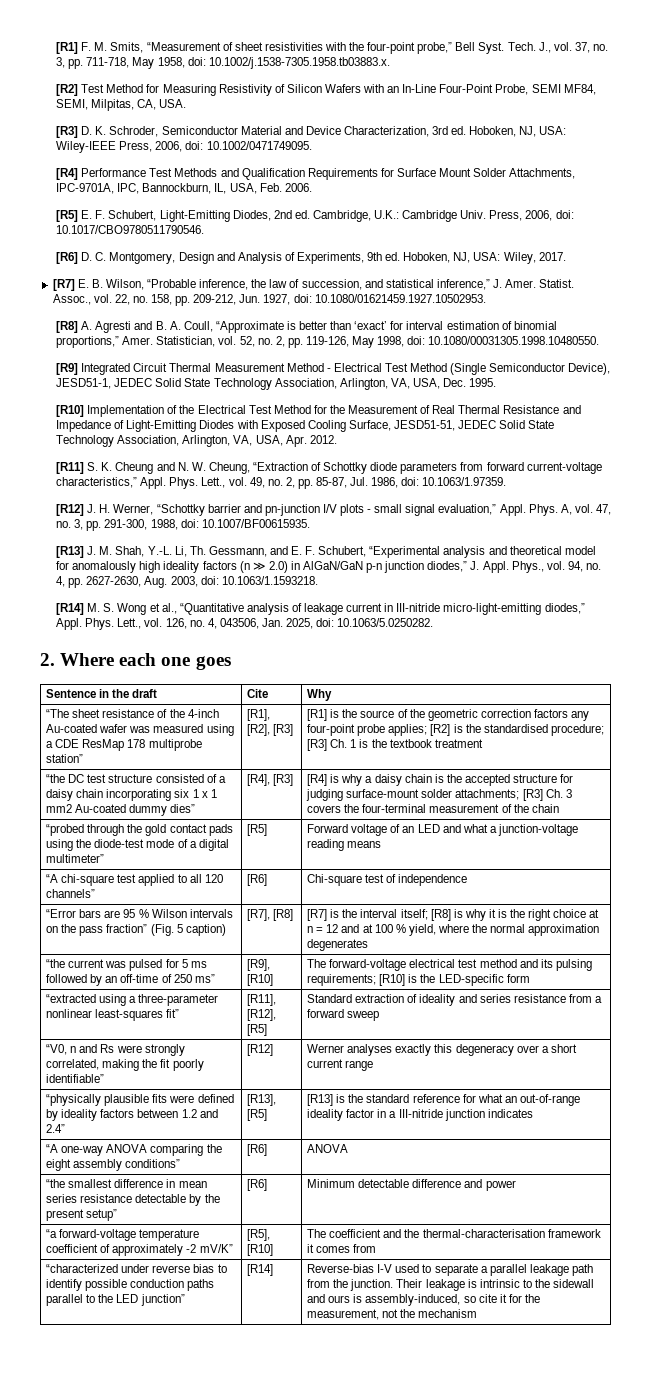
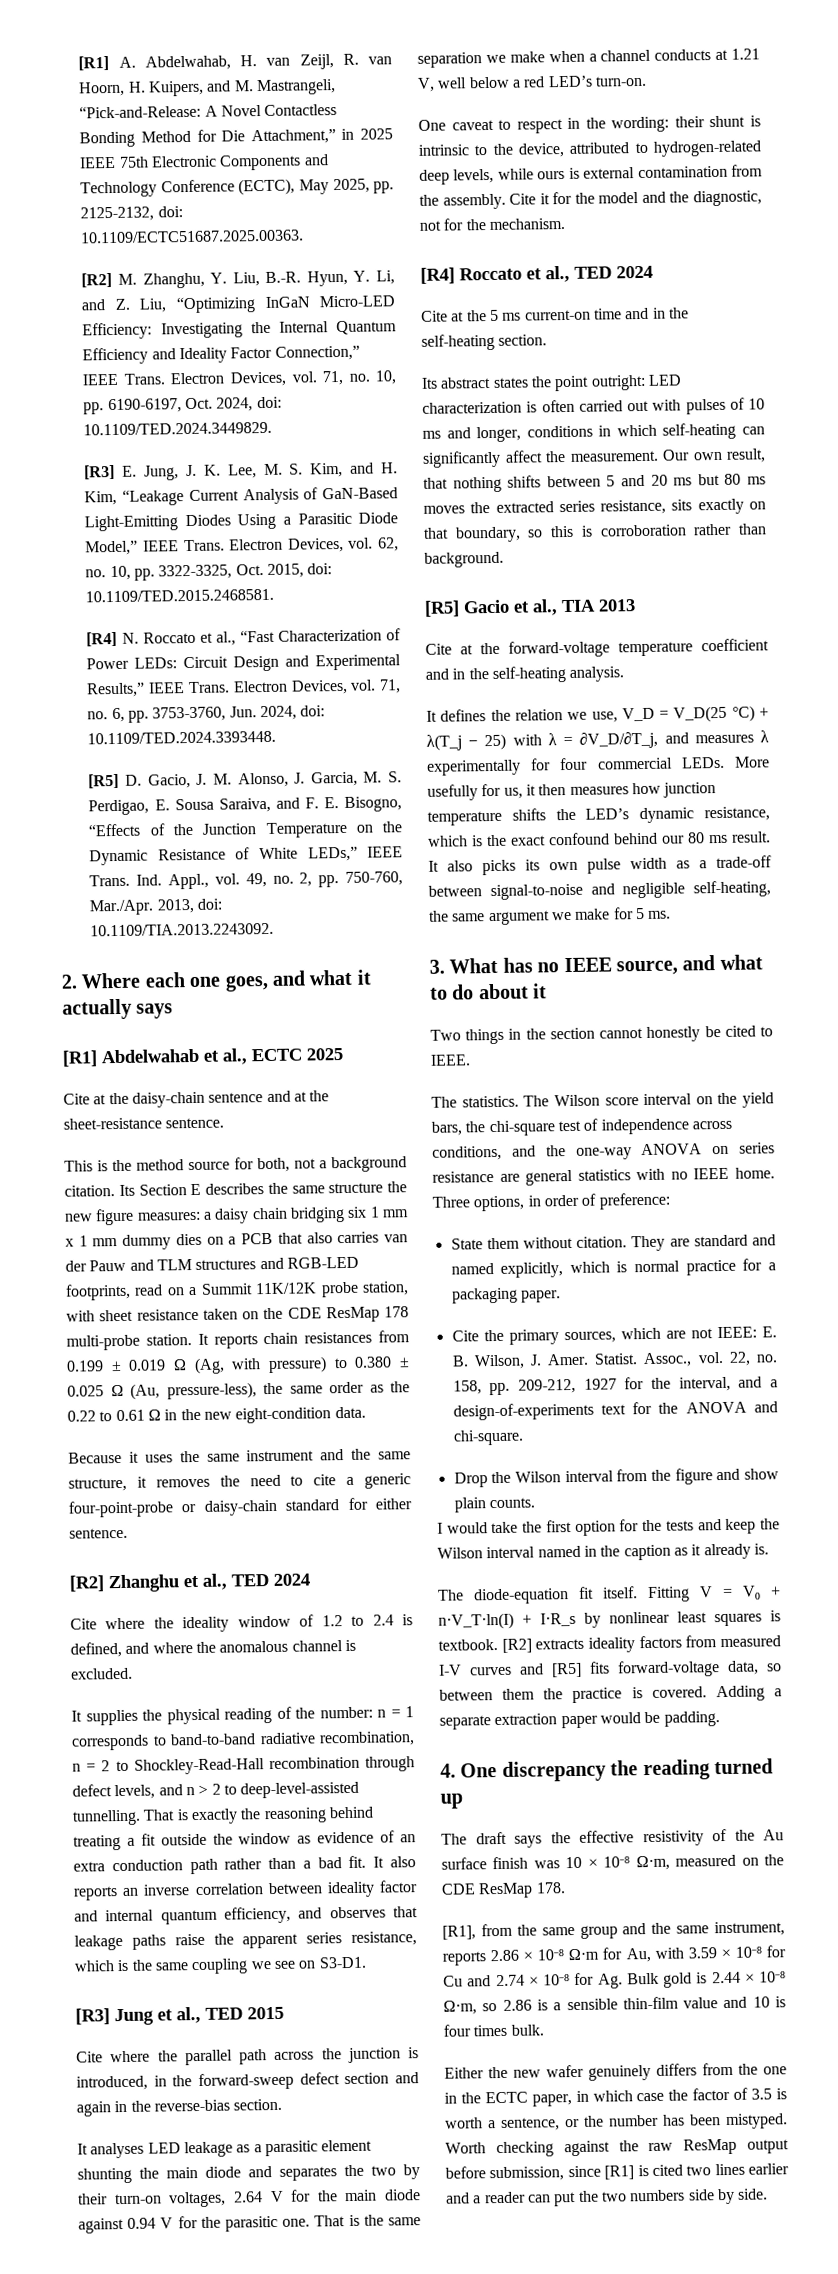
[56,42,608,54] [56,57,390,69] [56,84,596,96] [56,99,187,111] [56,126,567,138] [56,141,312,153] [56,168,576,180] [56,183,312,194] [56,210,574,222] [56,225,205,234] [56,252,566,264] [52,279,490,291] [R1] F. M. Smits, “Measurement of sheet resistivities with the four-point probe,” Bell Syst. Tech. J., vol. 37, no. 3, pp. 711-718, May 1958, doi: 10.1002/j.1538-7305.1958.tb03883.x. // [R2] Test Method for Measuring Resistivity of Silicon Wafers with an In-Line Four-Point Probe, SEMI MF84, SEMI, Milpitas, CA, USA. // [R3] D. K. Schroder, Semiconductor Material and Device Characterization, 3rd ed. Hoboken, NJ, USA: Wiley-IEEE Press, 2006, doi: 10.1002/0471749095. // [R4] Performance Test Methods and Qualification Requirements for Surface Mount Solder Attachments, IPC-9701A, IPC, Bannockburn, IL, USA, Feb. 2006. // [R5] E. F. Schubert, Light-Emitting Diodes, 2nd ed. Cambridge, U.K.: Cambridge Univ. Press, 2006, doi: 10.1017/CBO9780511790546. // [R6] D. C. Montgomery, Design and Analysis of Experiments, 9th ed. Hoboken, NJ, USA: Wiley, 2017. // [R7] E. B. Wilson, “Probable inference, the law of succession, and statistical inference,” -> [78,53,392,71] [78,79,337,97] [79,103,338,119] [79,128,393,148] [79,154,329,171] [80,178,394,198] [80,206,183,222] [80,229,305,244] [81,270,395,289] [81,295,396,314] [82,320,397,340] [82,345,360,365] [82,370,397,387] [83,396,282,415] [83,421,273,436] [84,462,398,481] [84,487,398,506] [84,512,398,532] [85,537,399,556] [85,563,333,581] [85,588,275,603] [86,628,401,647] [86,654,401,672] [86,679,401,698] [87,705,326,723] [87,730,277,745] [88,771,402,789] [88,796,402,816] [88,821,402,839] [89,846,403,866] [89,871,403,890] [89,898,223,916] [90,922,275,937] [61,969,371,992] [62,998,174,1020] [62,1048,343,1067] [63,1090,330,1108] [63,1117,225,1130] [64,1156,407,1173] [64,1181,407,1197] [64,1206,409,1226] [65,1231,408,1250] [65,1256,359,1272] [65,1281,409,1301] [66,1306,409,1323] [66,1330,410,1351] [66,1356,411,1375] [67,1381,410,1400] [67,1406,366,1424] [68,1448,411,1464] [68,1473,411,1492] [68,1497,412,1518] [69,1527,128,1539] [69,1573,310,1593] [70,1614,414,1633] [70,1639,356,1658] [71,1667,133,1680] [71,1706,414,1726] [71,1731,415,1751] [72,1756,416,1775] [72,1781,360,1800] [72,1806,374,1826] [73,1830,416,1851] [73,1855,416,1875] [73,1880,418,1901] [74,1906,418,1925] [74,1931,417,1951] [74,1956,367,1975] [75,2006,284,2026] [76,2047,419,2066] [76,2072,419,2091] [76,2098,283,2117] [77,2139,373,2159] [77,2164,420,2184] [77,2189,421,2208] [78,2214,421,2234] [417,48,760,68] [417,75,647,92] [418,115,761,134] [418,140,762,158] [419,164,763,185] [419,190,762,210] [419,217,565,231] [420,265,653,284] [421,307,689,322] [421,333,548,351] [421,374,682,392] [422,397,765,415] [422,422,765,443] [422,448,766,468] [423,473,766,493] [423,498,766,515] [423,523,767,543] [424,551,504,568] [424,599,636,617] [425,638,769,658] [425,666,625,683] [426,705,769,723] [426,730,769,751] [427,756,770,776] [427,782,717,801] [427,806,770,826] [428,831,771,847] [428,855,772,876] [428,880,771,901] [429,907,672,926] [429,954,763,976] [430,983,548,1000] [430,1025,773,1045] [430,1054,471,1066] [431,1092,774,1108] [431,1118,732,1137] [432,1142,775,1161] [432,1167,775,1186] [432,1192,670,1212] [450,1234,776,1252] [450,1258,776,1278] [451,1287,561,1304] [451,1326,777,1345] [451,1354,525,1370] [R1] A. Abdelwahab, H. van Zeijl, R. van Hoorn, H. Kuipers, and M. Mastrangeli, “Pick-and-Release: A Novel Contactless Bonding Method for Die Attachment,” in 2025 IEEE 75th Electronic Components and Technology Conference (ECTC), May 2025, pp. 2125-2132, doi: 10.1109/ECTC51687.2025.00363. // [R2] M. Zhanghu, Y. Liu, B.-R. Hyun, Y. Li, and Z. Liu, “Optimizing InGaN Micro-LED Efficiency: Investigating the Internal Quantum Efficiency and Ideality Factor Connection,” IEEE Trans. Electron Devices, vol. 71, no. 10, pp. 6190-6197, Oct. 2024, doi: 10.1109/TED.2024.3449829. // [R3] E. Jung, J. K. Lee, M. S. Kim, and H. Kim, “Leakage Current Analysis of GaN-Based Light-Emitting Diodes Using a Parasitic Diode Model,” IEEE Trans. Electron Devices, vol. 62, no. 10, pp. 3322-3325, Oct. 2015, doi: 10.1109/TED.2015.2468581. // [R4] N. Roccato et al., “Fast Characterization of Power LEDs: Circuit Design and Experimental Results,” IEEE Trans. Electron Devices, vol. 71, no. 6, pp. 3753-3760, Jun. 2024, doi: 10.1109/TED.2024.3393448. // [R5] D. Gacio, J. M. Alonso, J. Garcia, M. S. Perdigao, E. Sousa Saraiva, and F. E. Bisogno, “Effects of the Junction Temperature on the Dynamic Resistance of White LEDs,” IEEE Trans. Ind. Appl., vol. 49, no. 2, pp. 750-760, Mar./Apr. 2013, doi: 10.1109/TIA.2013.2243092. // 2. Where each one goes, and what it actually says // [R1] Abdelwahab et al., ECTC 2025 // Cite at the daisy-chain sentence and at the sheet-resistance sentence. // This is the method source for both, not a background citation. Its Section E describes the same structure the new figure measures: a daisy chain bridging six 1 mm x 1 mm dummy dies on a PCB that also carries van der Pauw and TLM structures and RGB-LED footprints, read on a Summit 11K/12K probe station, with sheet resistance taken on the CDE ResMap 178 multi-probe station. It reports chain resistances from 0.199 ± 0.019 Ω (Ag, with pressure) to 0.380 ± 0.025 Ω (Au, pressure-less), the same order as the 0.22 to 0.61 Ω in the new eight-condition data. // Because it uses the same instrument and the same structure, it removes the need to cite a generic four-point-probe or daisy-chain standard for either sentence. // [R2] Zhanghu et al., TED 2024 // Cite where the ideality window of 1.2 to 2.4 is defined, and where the anomalous channel is excluded. // It supplies the physical reading of the number: n = 1 corresponds to band-to-band radiative recombination, n = 2 to Shockley-Read-Hall recombination through defect levels, and n > 2 to deep-level-assisted tunnelling. That is exactly the reasoning behind treating a fit outside the window as evidence of an extra conduction path rather than a bad fit. It also reports an inverse correlation between ideality factor and internal quantum efficiency, and observes that leakage paths raise the apparent series resistance, which is the same coupling we see on S3-D1. // [R3] Jung et al., TED 2015 // Cite where the parallel path across the junction is introduced, in the forward-sweep defect section and again in the reverse-bias section. // It analyses LED leakage as a parasitic element shunting the main diode and separates the two by their turn-on voltages, 2.64 V for the main diode against 0.94 V for the parasitic one. That is the same separation we make when a channel conducts at 1.21 V, well below a red LED’s turn-on. // One caveat to respect in the wording: their shunt is intrinsic to the device, attributed to hydrogen-related deep levels, while ours is external contamination from the assembly. Cite it for the model and the diagnostic, not for the mechanism. // [R4] Roccato et al., TED 2024 // Cite at the 5 ms current-on time and in the self-heating section. // Its abstract states the point outright: LED characterization is often carried out with pulses of 10 ms and longer, conditions in which self-heating can significantly affect the measurement. Our own result, that nothing shifts between 5 and 20 ms but 80 ms moves the extracted series resistance, sits exactly on that boundary, so this is corroboration rather than background. // [R5] Gacio et al., TIA 2013 // Cite at the forward-voltage temperature coefficient and in the self-heating analysis. // It defines the relation we use, V_D = V_D(25 °C) + λ(T_j − 25) with λ = ∂V_D/∂T_j, and measures λ experimentally for four commercial LEDs. More usefully for us, it then measures how junction temperature shifts the LED’s dynamic resistance, which is the exact confound behind our 80 ms result. It also picks its own pulse width as a trade-off between signal-to-noise and negligible self-heating, the same argument we make for 5 ms. // 3. What has no IEEE source, and what to do about it // Two things in the section cannot honestly be cited to IEEE. // The statistics. The Wilson score interval on the yield bars, the chi-square test of independence across conditions, and the one-way ANOVA on series resistance are general statistics with no IEEE home. Three options, in order of preference: // State them without citation. They are standard and named explicitly, which is normal practice for a packaging paper. // Cite the primary sources, which are not IEEE: E. B. Wilson,
[239,294,486,305] [56,321,557,333] [56,336,600,348] [56,363,611,375] [56,378,497,390] [56,405,581,417] [56,420,555,432] [56,435,337,447] [56,462,602,474] [56,477,507,489] [56,504,611,516] [56,519,310,531] [56,546,596,558] [56,561,601,573] [56,576,318,588] [56,603,585,615] [56,618,434,630] [40,653,231,670] [46,689,158,698] [247,689,269,698] [307,689,333,701] [46,709,219,718] [46,724,234,736] [46,739,202,751] [46,754,84,763] [247,709,271,721] [247,724,294,736] [307,709,590,721] [307,724,604,736] [307,739,483,751] [46,774,226,783] [46,789,217,801] [46,804,196,816] [247,774,294,786] [307,774,574,786] [306,789,572,801] [307,804,559,813] [46,824,233,836] [46,839,229,851] [46,854,105,863] [247,824,268,836] [307,824,578,836] [307,839,382,851] [46,874,223,886] [46,889,96,898] [247,874,268,886] [307,874,468,886] [46,909,233,918] [46,924,226,936] [247,909,294,921] [307,909,600,921] [307,924,600,936] [307,939,369,951] [46,959,207,971] [46,974,215,986] [247,959,271,971] [247,974,274,986] [307,959,592,971] [307,974,530,986] [46,994,219,1006] [46,1009,180,1021] [247,994,277,1006] [247,1009,277,1021] [247,1024,268,1036] [307,994,602,1006] [307,1009,380,1021] [46,1044,185,1056] [46,1059,204,1071] [46,1074,105,1083] [247,1044,274,1056] [307,1044,577,1056] [307,1059,374,1071] [46,1094,234,1106] [46,1109,218,1121] [46,1124,66,1133] [247,1094,277,1106] [247,1109,268,1121] [307,1094,580,1106] [307,1109,533,1121] [46,1144,222,1156] [46,1159,181,1171] [247,1144,268,1156] [307,1144,349,1153] [46,1179,207,1188] [46,1194,220,1206] [46,1209,118,1221] [247,1179,268,1191] [307,1179,516,1191] [46,1229,200,1241] [46,1244,233,1256] [247,1229,271,1241] [247,1244,274,1256] [307,1229,601,1238] [307,1244,377,1253] [46,1264,227,1273] [46,1279,215,1291] [46,1294,185,1306] [247,1264,274,1276] [307,1264,593,1276] [307,1279,595,1291] [307,1294,540,1306] [307,1309,478,1320] Jun. 1927, doi: 10.1080/01621459.1927.10502953. // [R8] A. Agresti and B. A. Coull, “Approximate is better than ‘exact’ for interval estimation of binomial proportions,” Amer. Statistician, vol. 52, no. 2, pp. 119-126, May 1998, doi: 10.1080/00031305.1998.10480550. // [R9] Integrated Circuit Thermal Measurement Method - Electrical Test Method (Single Semiconductor Device), JESD51-1, JEDEC Solid State Technology Association, Arlington, VA, USA, Dec. 1995. // [R10] Implementation of the Electrical Test Method for the Measurement of Real Thermal Resistance and Impedance of Light-Emitting Diodes with Exposed Cooling Surface, JESD51-51, JEDEC Solid State Technology Association, Arlington, VA, USA, Apr. 2012. // [R11] S. K. Cheung and N. W. Cheung, “Extraction of Schottky diode parameters from forward current-voltage characteristics,” Appl. Phys. Lett., vol. 49, no. 2, pp. 85-87, Jul. 1986, doi: 10.1063/1.97359. // [R12] J. H. Werner, “Schottky barrier and pn-junction I/V plots - small signal evaluation,” Appl. Phys. A, vol. 47, no. 3, pp. 291-300, 1988, doi: 10.1007/BF00615935. // [R13] J. M. Shah, Y.-L. Li, Th. Gessmann, and E. F. Schubert, “Experimental analysis and theoretical model for anomalously high ideality factors (n ≫ 2.0) in AlGaN/GaN p-n junction diodes,” J. Appl. Phys., vol. 94, no. 4, pp. 2627-2630, Aug. 2003, doi: 10.1063/1.1593218. // [R14] M. S. Wong et al., “Quantitative analysis of leakage current in III-nitride micro-light-emitting diodes,” Appl. Phys. Lett., vol. 126, no. 4, 043506, Jan. 2025, doi: 10.1063/5.0250282. // 2. Where each one goes // Sentence in the draft | Cite | Why // “The sheet resistance of the 4-inch Au-coated wafer was measured using a CDE ResMap 178 multiprobe station” | [R1], [R2], [R3] | [R1] is the source of the geometric correction factors any four-point probe applies; [R2] is the standardised procedure; [R3] Ch. 1 is the textbook treatment // “the DC test structure consisted of a daisy chain incorporating six 1 x 1 mm2 Au-coated dummy dies” | [R4], [R3] | [R4] is why a daisy chain is the accepted structure for judging surface-mount solder attachments; [R3] Ch. 3 covers the four-terminal measurement of the chain // “probed through the gold contact pads using the diode-test mode of a digital multimeter” | [R5] | Forward voltage of an LED and what a junction-voltage reading means // “A chi-square test applied to all 120 channels” | [R6] | Chi-square test of independence // “Error bars are 95 % Wilson intervals on the pass fraction” (Fig. 5 caption) | [R7], [R8] | [R7] is the interval itself; [R8] is why it is the right choice at n = 12 and at 100 % yield, where the normal approximation degenerates // “the current was pulsed for 5 ms followed by an off-time of 250 ms” | [R9], [R10] | The forward-voltage electrical test method and its pulsing requirements; [R10] is the LED-specific form // “extracted using a three-parameter nonlinear least-squares fit” | [R11], [R12], [R5] | Standard extraction of ideality and series resistance from a forward sweep // “V0, n and Rs were strongly correlated, making the fit poorly identifiable” | [R12] | Werner analyses exactly this degeneracy over a short current range // “physically plausible fits were defined by ideality factors between 1.2 and 2.4” | [R13], [R5] | [R13] is the standard reference for what an out-of-range ideality factor in a III-nitride junction indicates // “A one-way ANOVA comparing the eight assembly conditions” | [R6] | ANOVA // “the smallest difference in mean series resistance detectable by the present setup” | [R6] | Minimum detectable difference and power // “a forward-voltage temperature coefficient of approximately -2 mV/K” | [R5], [R10] | The coefficient and the thermal-characterisation framework it comes from // “characterized under reverse bias to identify possible conduction paths parallel to the LED junction” | [R14] | Reverse-bias I-V used to separate a parallel leakage path from the junction. Their leakage is intrinsic to the sidewall and ours is assembly-induced, so cite it for the measurement, not the mechanism -> [583,1376,778,1392] [452,1401,778,1421] [452,1429,524,1446] [453,1468,779,1488] [453,1497,535,1513] [437,1518,780,1536] [437,1543,769,1561] [438,1585,781,1605] [438,1610,781,1630] [438,1635,781,1653] [439,1660,782,1678] [439,1685,782,1704] [439,1711,720,1730] [440,1758,773,1782] [440,1793,463,1809] [441,1828,784,1848] [441,1854,784,1871] [441,1882,566,1899] [442,1921,785,1940] [442,1945,786,1966] [443,1971,786,1989] [443,1996,786,2015] [443,2024,544,2037] [444,2062,787,2081] [444,2087,787,2107] [445,2113,788,2131] [445,2138,789,2158] [445,2163,789,2182] [446,2188,769,2207] 1927 for the interval, and a design-of-experiments text for the ANOVA and chi-square. // Drop the Wilson interval from the figure and show plain counts. // I would take the first option for the tests and keep the Wilson interval named in the caption as it already is. // The diode-equation fit itself. Fitting V = V₀ + n·V_T·ln(I) + I·R_s by nonlinear least squares is textbook. [R2] extracts ideality factors from measured I-V curves and [R5] fits forward-voltage data, so between them the practice is covered. Adding a separate extraction paper would be padding. // 4. One discrepancy the reading turned up // The draft says the effective resistivity of the Au surface finish was 10 × 10⁻⁸ Ω·m, measured on the CDE ResMap 178. // [R1], from the same group and the same instrument, reports 2.86 × 10⁻⁸ Ω·m for Au, with 3.59 × 10⁻⁸ for Cu and 2.74 × 10⁻⁸ for Ag. Bulk gold is 2.44 × 10⁻⁸ Ω·m, so 2.86 is a sensible thin-film value and 10 is four times bulk. // Either the new wafer genuinely differs from the one in the ECTC paper, in which case the factor of 3.5 is worth a sentence, or the number has been mistyped. Worth checking against the raw ResMap output before submission, since [R1] is cited two lines earlier and a reader can put the two numbers side by side.

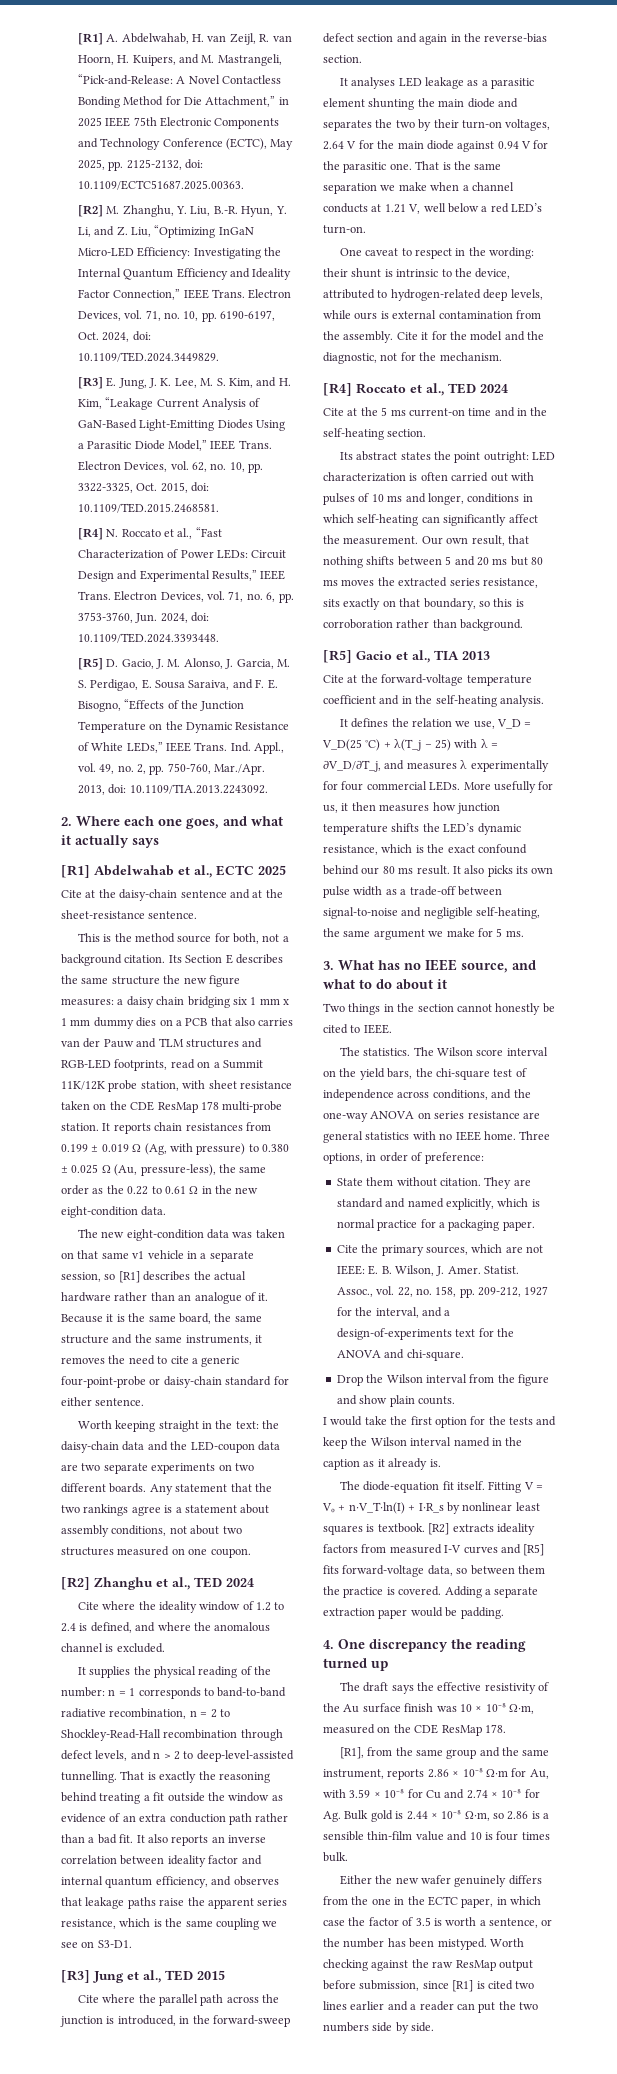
(366, 1412) none -> [77,1229,285,1241] [61,1250,254,1262] [61,1271,246,1283] [61,1292,269,1304] The new eight-condition data was taken on that same v1 vehicle in a separate session, so [R1] describes the actual hardware rather than an analogue of it.
[144,1448,411,1463] [68,1477,127,1492] uses the same instrument and the same structure, -> [116,1313,262,1324] [61,1334,252,1345] is the same board, the same structure and the same instruments,
(128, 1533) none -> [77,1420,280,1432] [61,1441,280,1453] [61,1463,254,1474] [61,1483,272,1495] [61,1504,270,1516] [61,1525,242,1537] [61,1546,251,1558] // Worth keeping straight in the text: the daisy-chain data and the LED-coupon data are two separate experiments on two different boards. Any statement that the two rankings agree is a statement about assembly conditions, not about two structures measured on one coupon.

